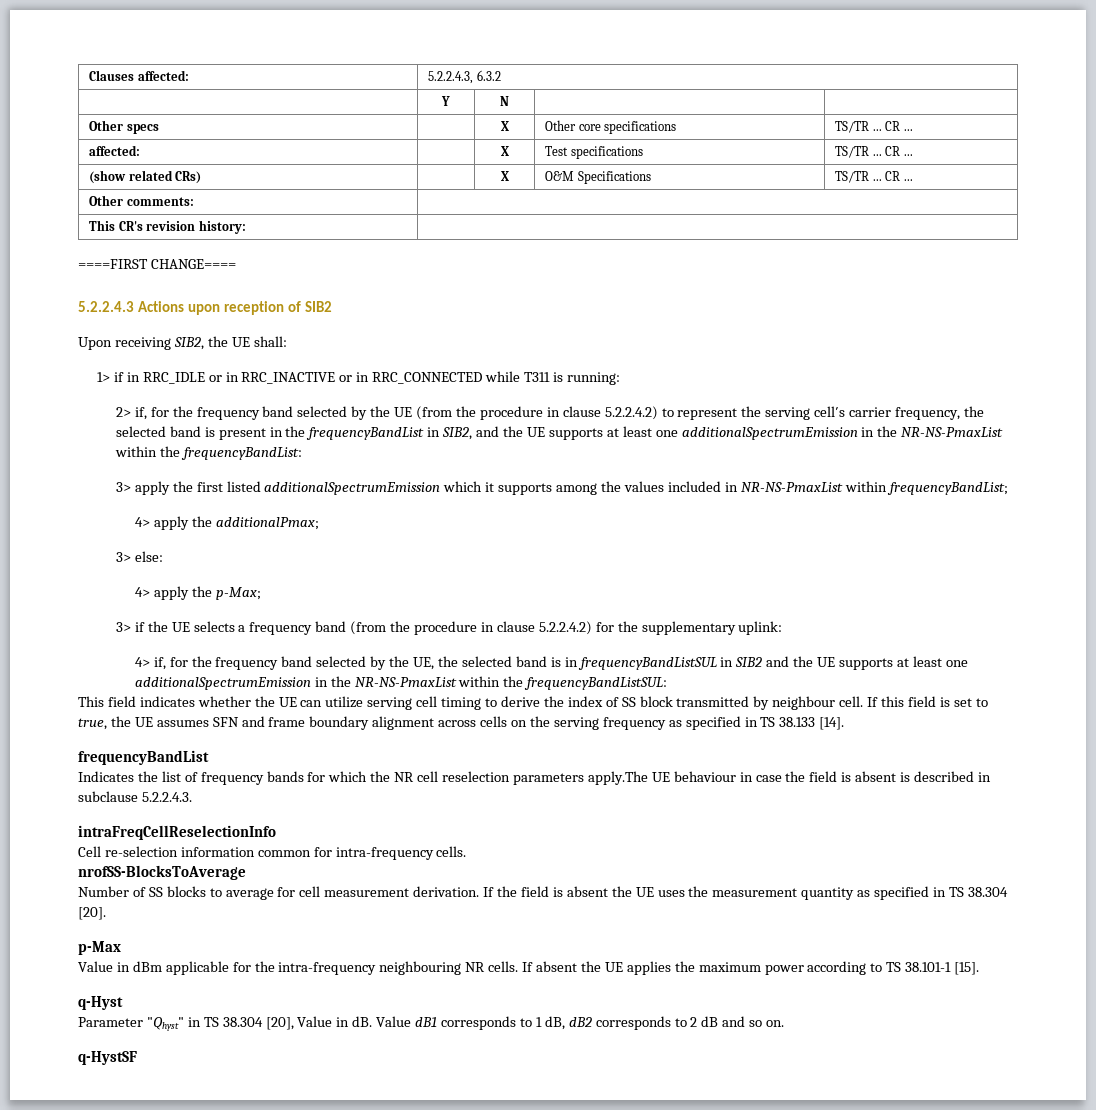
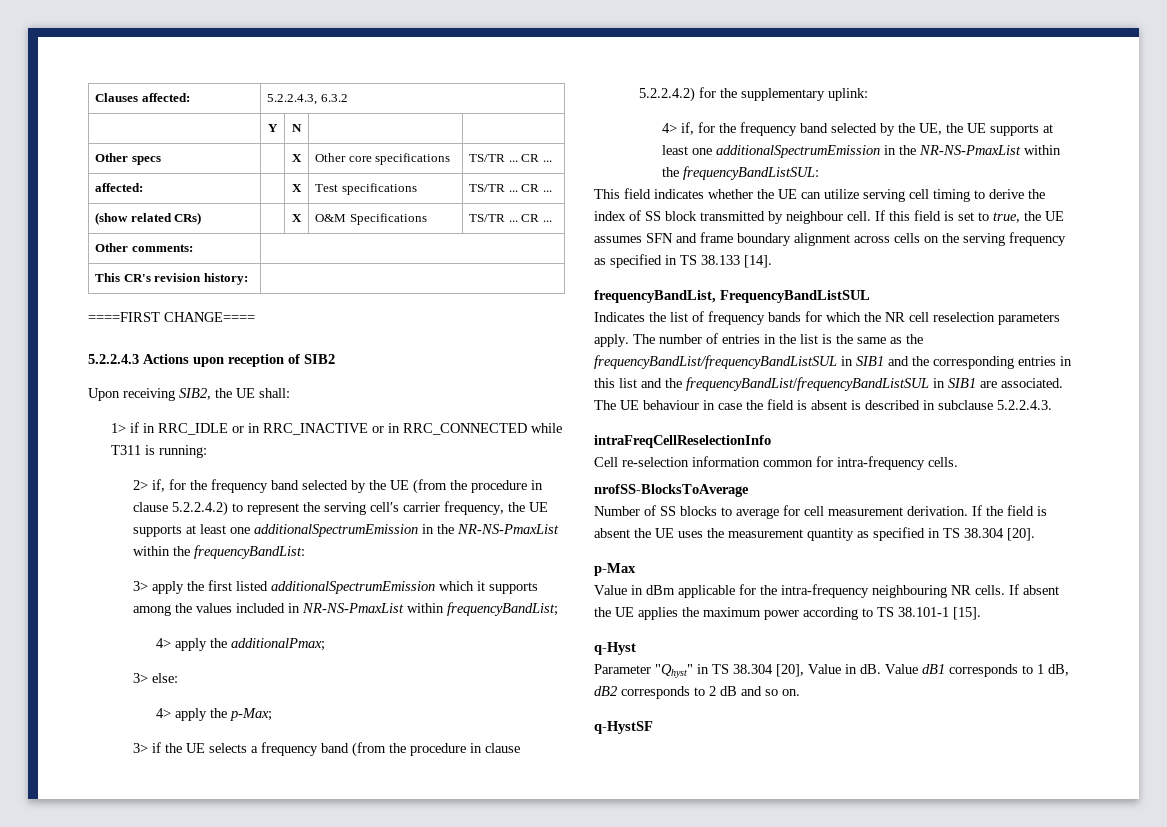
[115,426,524,440] selected band is present in the frequencyBandList in SIB2, and the -> (526, 507) none
[461,656,814,670] selected band is in frequencyBandListSUL in SIB2 and the -> (963, 128) none
[78,750,209,765] frequencyBandList -> [594,290,870,303] frequencyBandList, FrequencyBandListSUL
[587,771,648,785] apply.The -> [594,333,923,347] [594,355,1072,369] [594,377,1063,391] [594,400,616,410] apply. The number of entries in the list is the same as the frequencyBandList/frequencyBandListSUL in SIB1 and the corresponding entries in this list and the frequencyBandList/frequencyBandListSUL in SIB1 are associated. The

